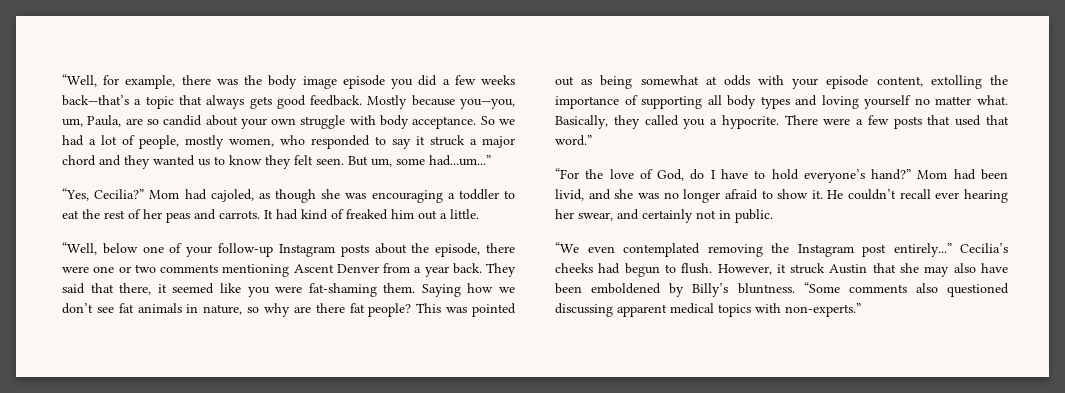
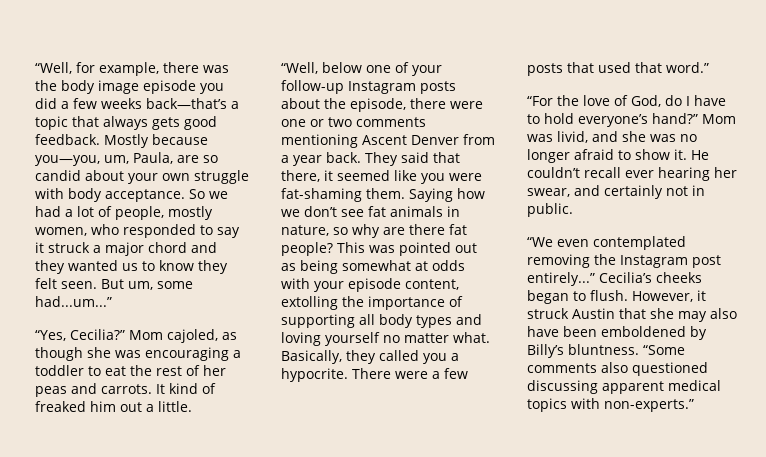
[184,189,207,200] had -> (163, 335) none
[276,209,298,220] had -> (165, 389) none
[953,169,1008,180] had been -> [527,134,553,142] was
[598,263,660,277] had begun -> [527,290,569,304] began

